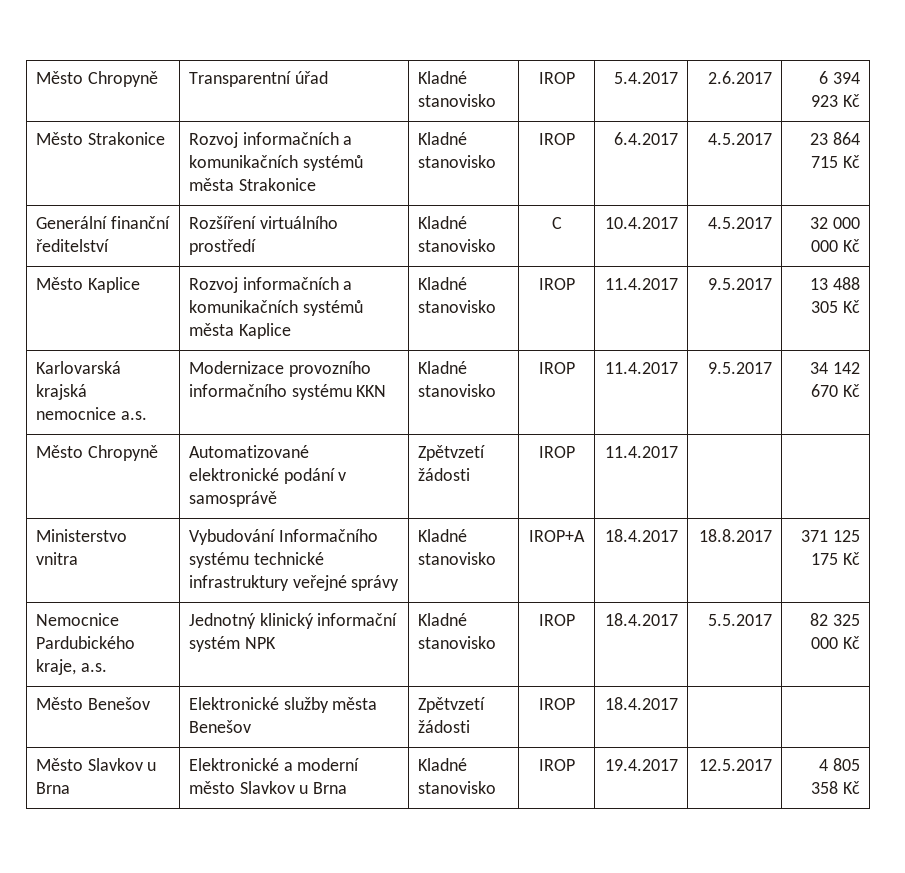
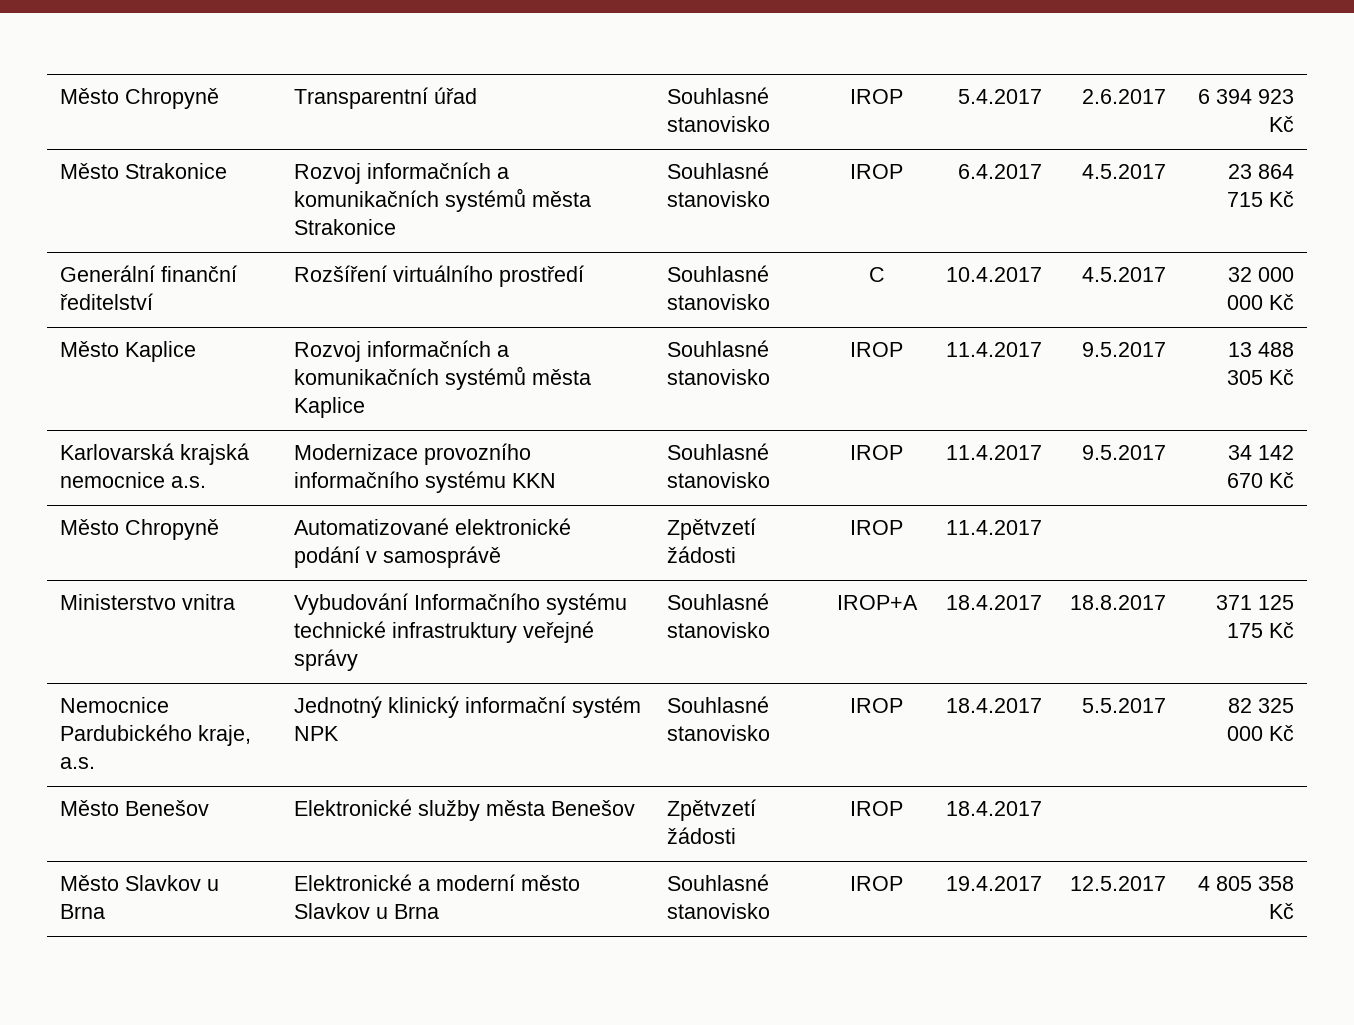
[417,71,467,84] Kladné -> [667,87,770,104] Souhlasné
[417,132,467,145] Kladné -> [667,162,770,179] Souhlasné
[417,216,467,229] Kladné -> [667,265,770,282] Souhlasné
[417,277,467,290] Kladné -> [667,340,770,357] Souhlasné
[417,361,467,374] Kladné -> [667,443,770,460] Souhlasné
[417,529,467,542] Kladné -> [667,593,770,610] Souhlasné
[417,613,467,626] Kladné -> [667,696,770,713] Souhlasné
[417,758,467,771] Kladné -> [667,874,770,891] Souhlasné

